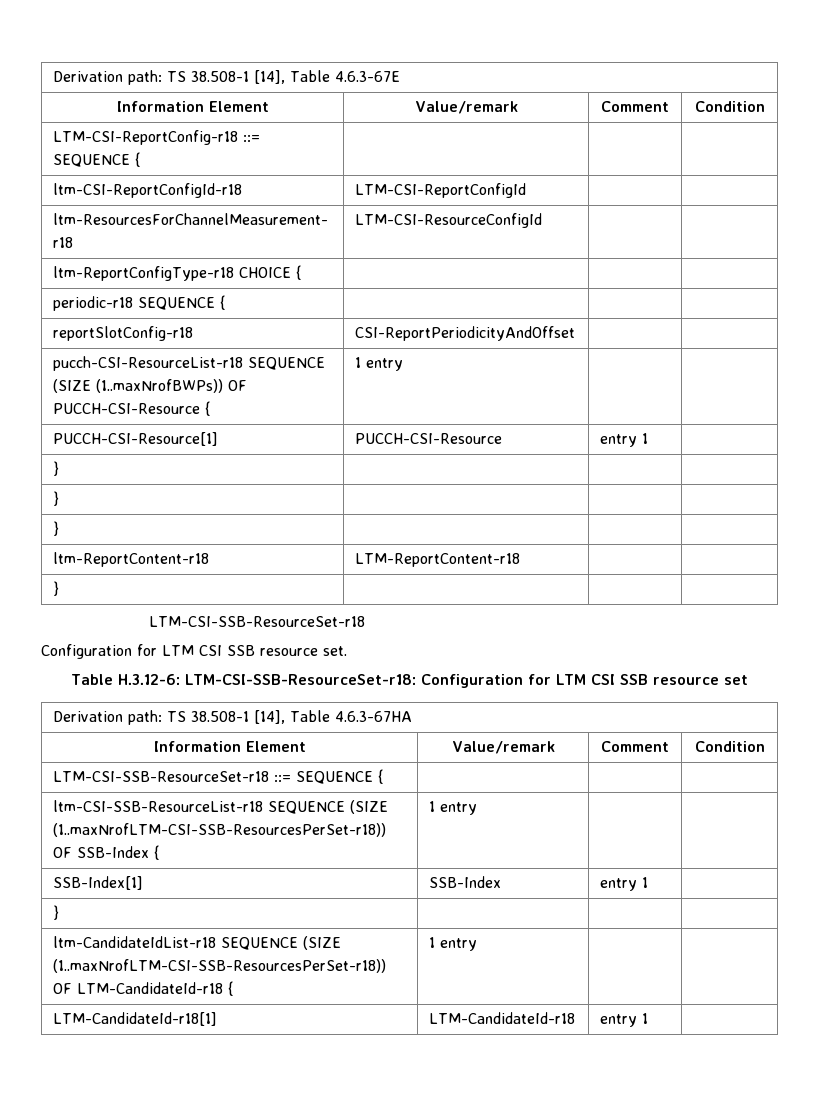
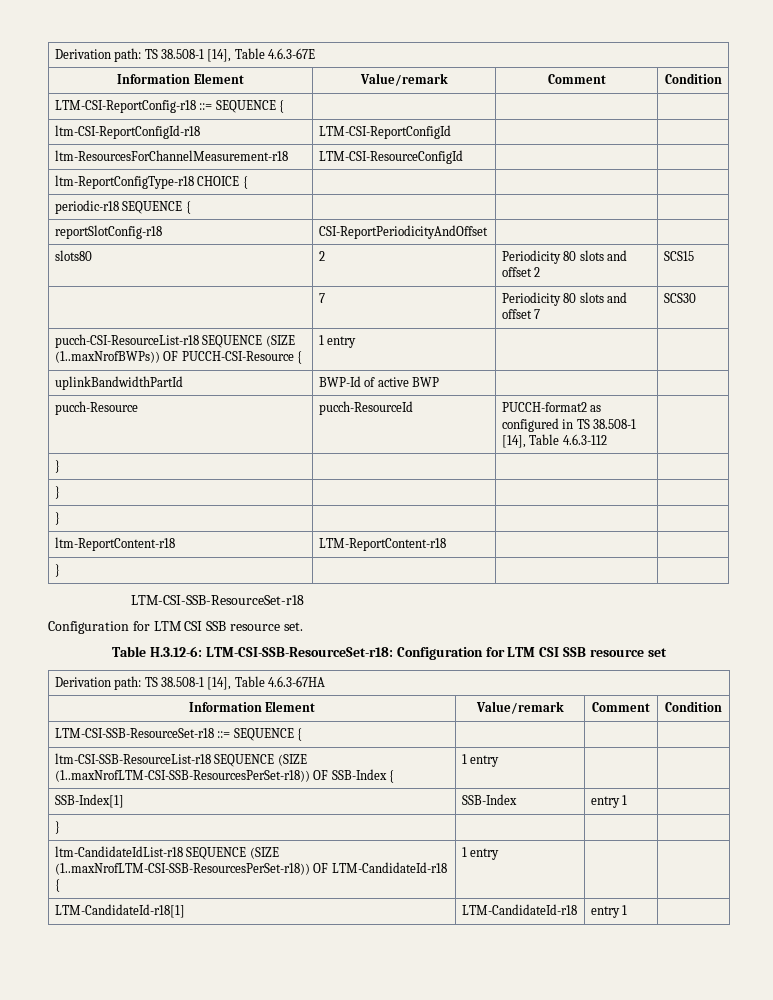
(576, 333) none -> [54,250,92,261] [318,251,325,261] [501,250,627,264] [501,267,541,277] [663,251,694,261] [318,293,325,303] [501,292,627,306] [501,309,541,319] [663,293,696,303] // slots80 | 2 | Periodicity 80 slots and offset 2 | SCS15 // | 7 | Periodicity 80 slots and offset 7 | SCS30
[53,432,219,446] [355,433,503,444] [600,433,649,447] PUCCH-CSI-Resource[1] | PUCCH-CSI-Resource | entry 1 -> [54,376,183,390] [318,376,439,387] [54,401,138,415] [318,401,413,415] [501,402,602,412] [501,418,636,432] [501,434,607,448] uplinkBandwidthPartId | BWP-Id of active BWP | | // pucch-Resource | pucch-ResourceId | PUCCH-format2 as configured in TS 38.508-1 [14], Table 4.6.3-112

